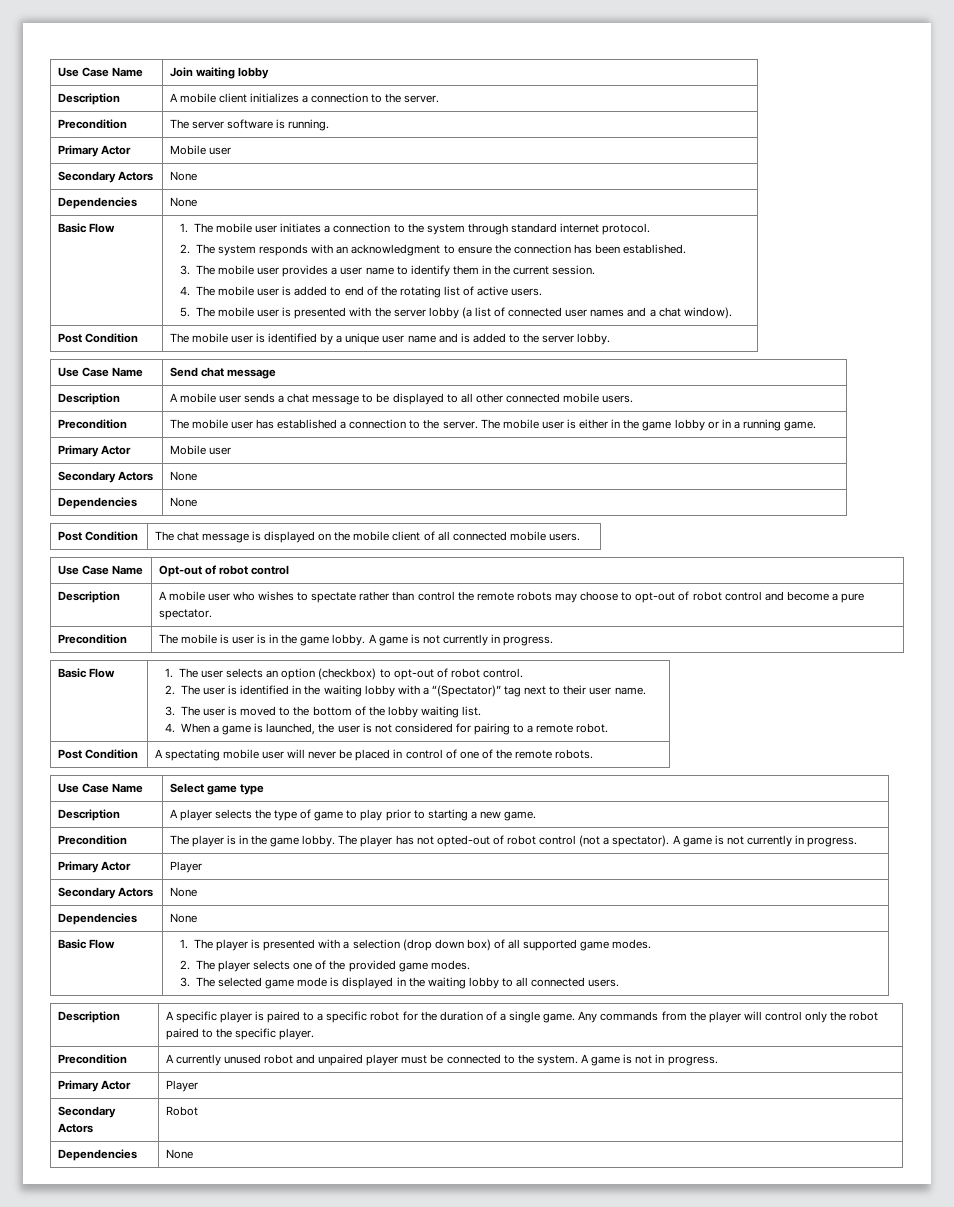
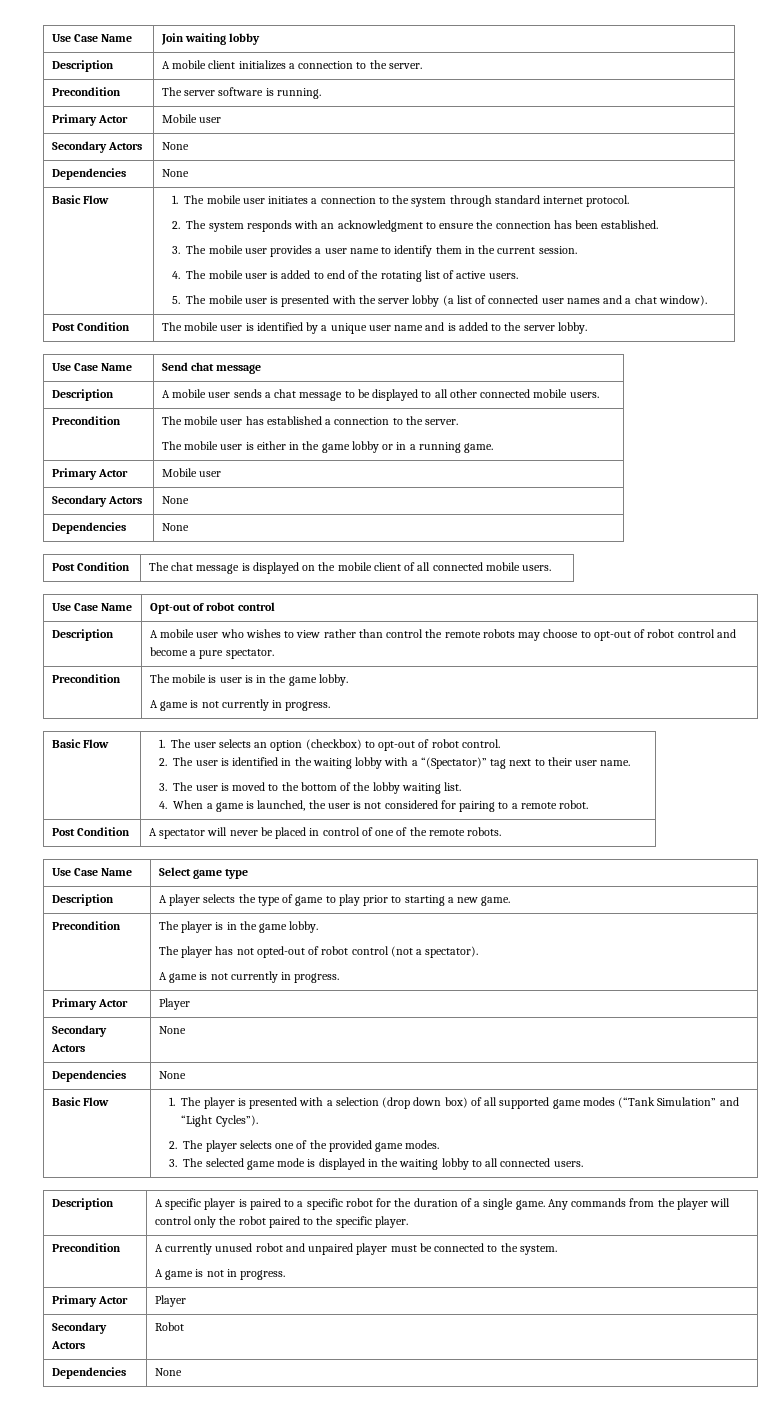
(478, 425) none -> (459, 422) //
[311,592,357,603] spectate -> [296,630,321,638] view
(366, 640) none -> (348, 680) //
[164,749,284,761] spectating mobile user -> [159,829,206,839] spectator
(336, 841) none -> (319, 927) //
(670, 841) none -> (479, 952) //
[612,939,652,949] modes. -> [582,1097,739,1108] [181,1115,258,1127] modes (“Tank Simulation” and “Light Cycles”).
(578, 1060) none -> (557, 1250) //

